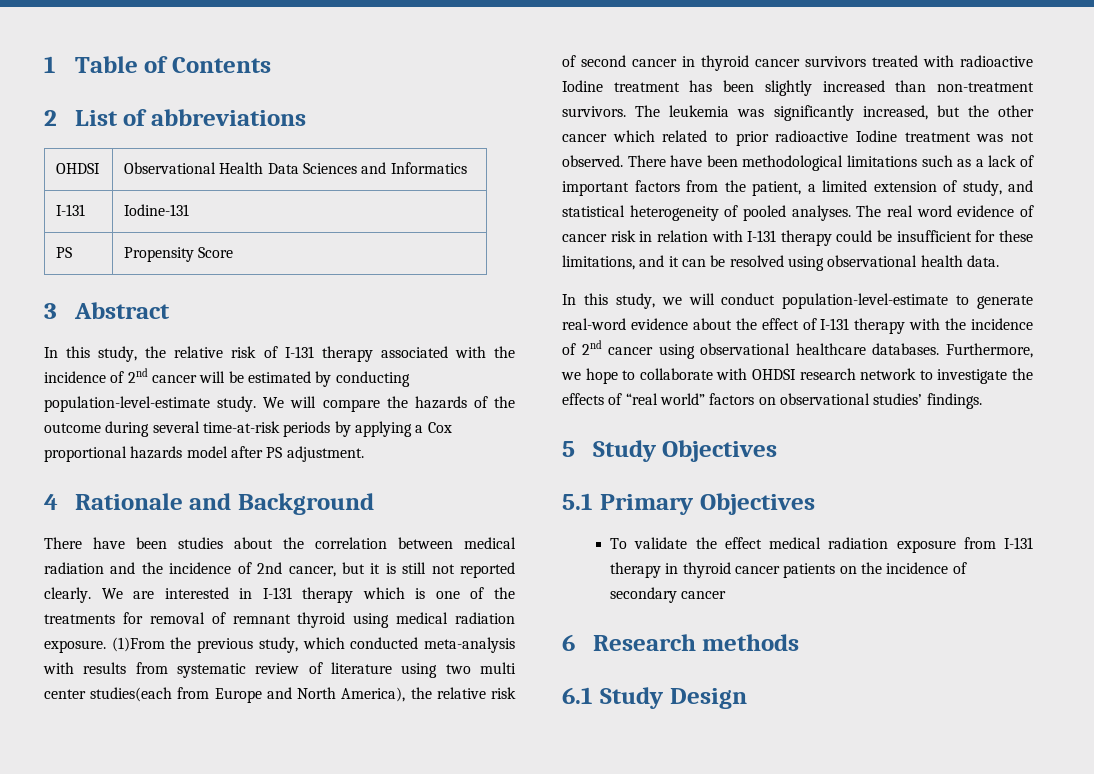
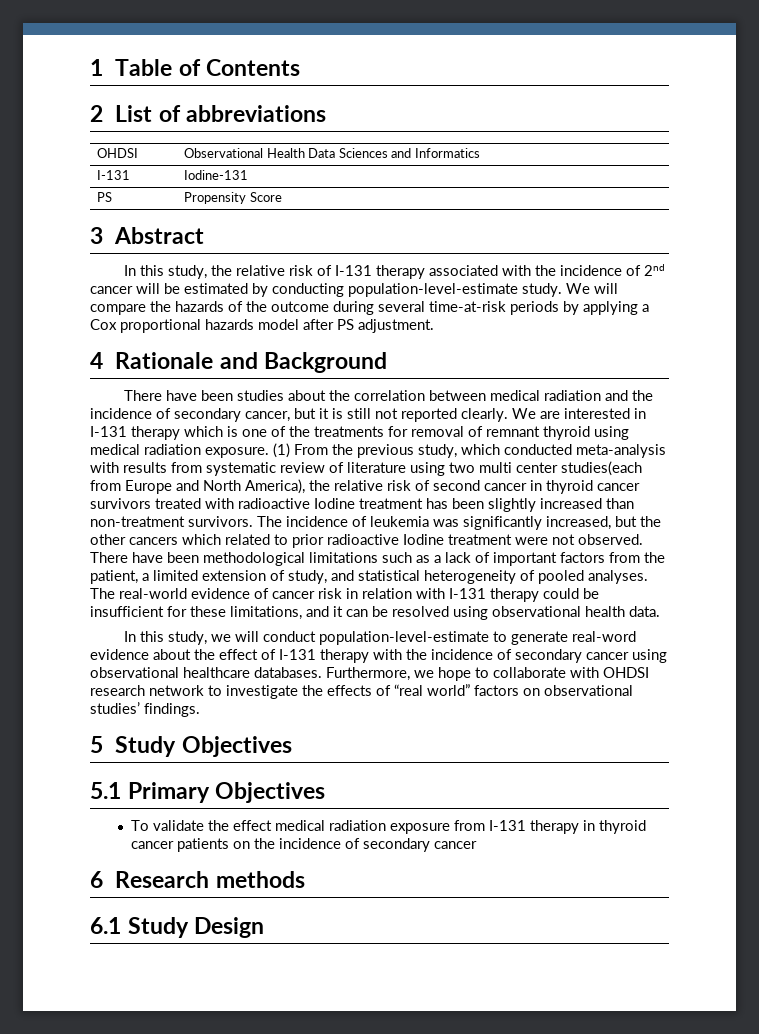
[257,562,283,574] 2nd -> [174,408,241,422] secondary
[111,637,165,652] (1)From -> [273,443,328,458] (1) From
(661, 111) none -> [286,516,367,527] incidence of
[562,134,607,142] cancer -> [129,537,178,545] cancers
[976,134,1004,142] was -> [515,537,548,545] were
[887,205,952,217] real word -> [119,588,187,599] real-world
[581,340,602,355] 2nd -> [515,649,582,663] secondary

